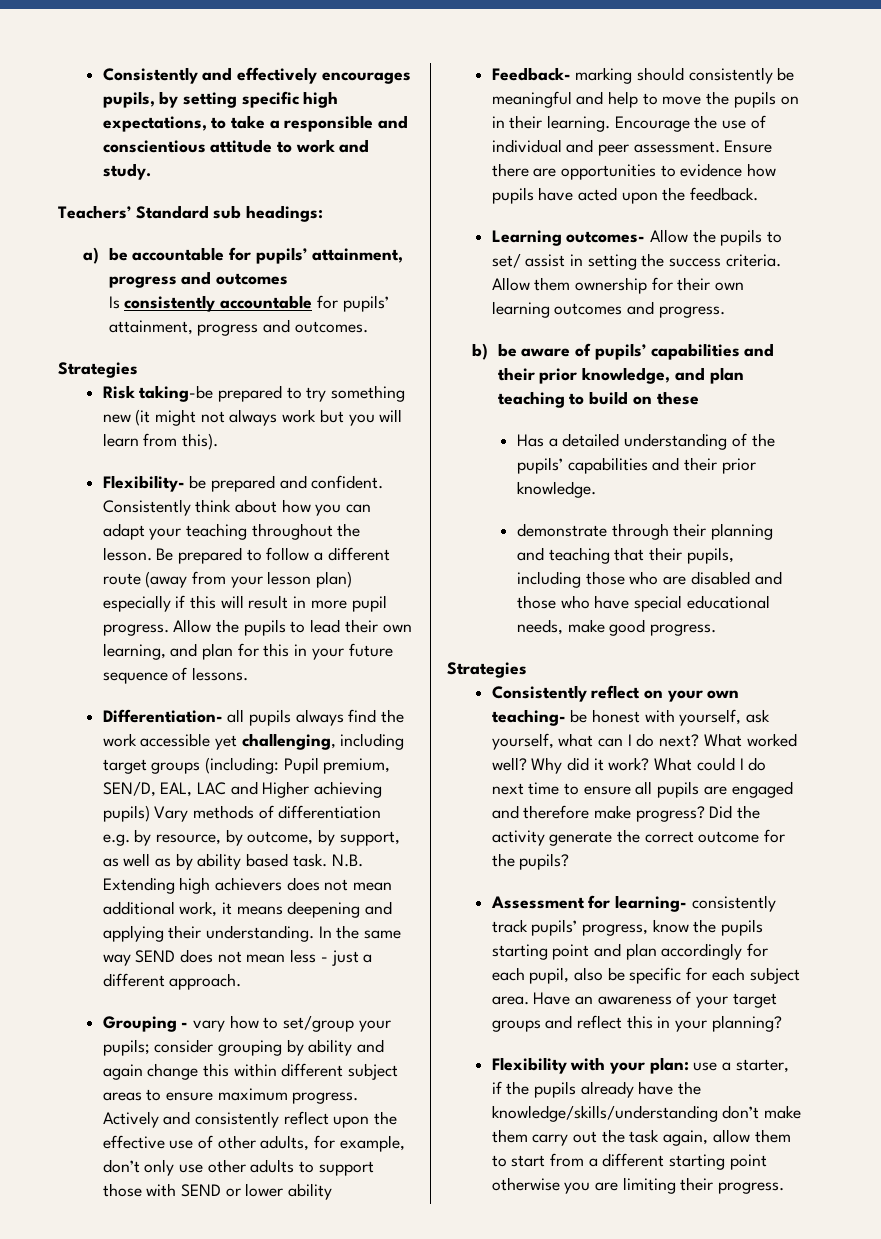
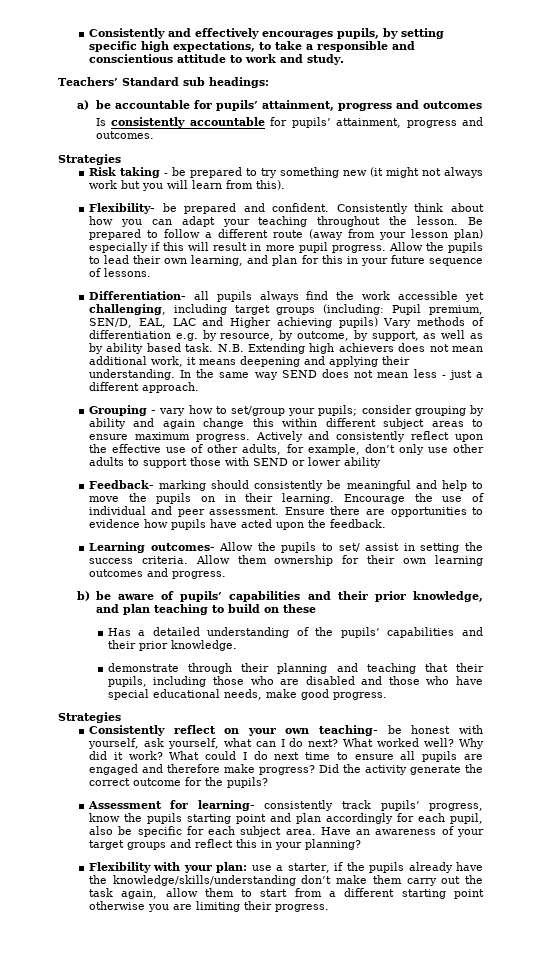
[139,385,214,402] taking-be -> [119,167,186,178] taking - be

